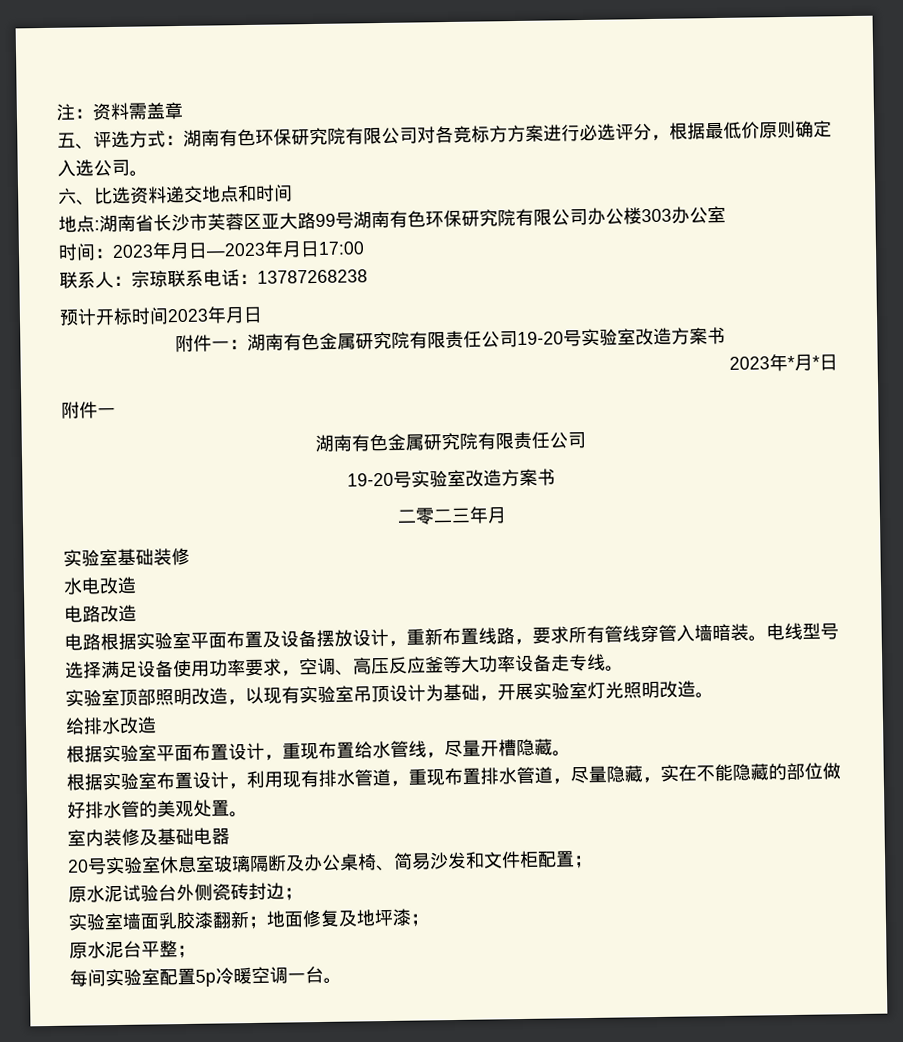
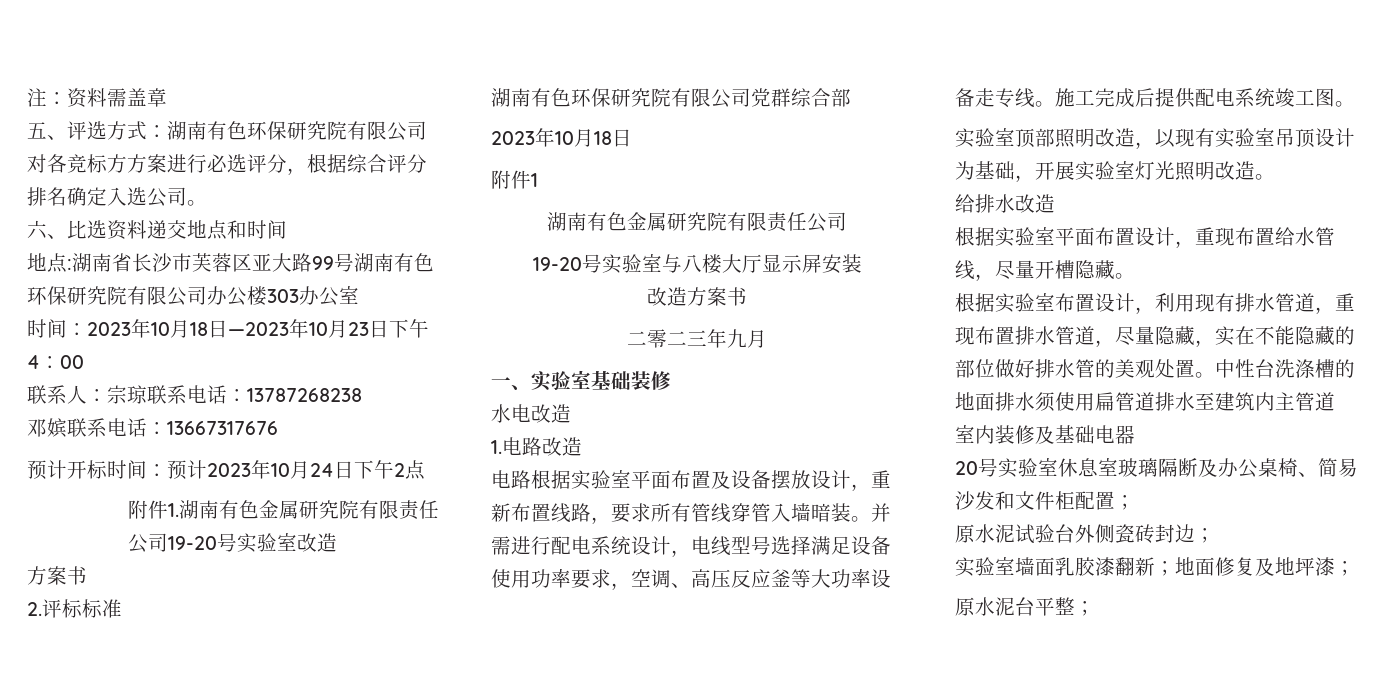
[705,120,796,140] 最低价原则 -> [347,154,427,173] [27,187,67,206] 综合评分排名
[170,240,365,260] 月日—2023年月日17:00 -> [151,319,429,338] [27,355,84,369] 10月18日—2023年10月23日下午4：00
(368, 276) none -> [27,418,278,438] // 邓嫔联系电话：13667317676
[167,306,263,324] [175,334,249,353] 2023年月日 // 附件一： -> [147,460,425,480] [127,500,179,519] ：预计2023年10月24日下午2点 // 附件1.
[671,326,727,345] [729,353,838,372] [61,401,116,419] 方案书 // 2023年*月*日 // 附件一 -> [27,566,87,585] [27,599,122,618] [491,88,851,108] [491,128,632,147] [491,170,538,189] // 方案书 // 2.评标标准 // 湖南有色环保研究院有限公司党群综合部 // 2023年10月18日 // 附件1
(466, 478) none -> [661,254,862,274] 与八楼大厅显示屏安装 //
(489, 515) none -> [727,329,747,348] 九
(507, 515) none -> [491,377,531,390] 一、
(137, 585) none -> [491,440,502,454] 1.
(767, 638) none -> [871,503,891,522] [491,536,691,557] 并需进行配电系统设计，
(624, 668) none -> [1055,88,1355,108] 施工完成后提供配电系统竣工图。
(248, 814) none -> [1215,359,1355,378] [955,392,1335,412] 中性台洗涤槽的地面排水须使用扁管道排水至建筑内主管道
[69,965,342,987] // 每间实验室配置5p冷暖空调一台。 -> (1095, 608) none

